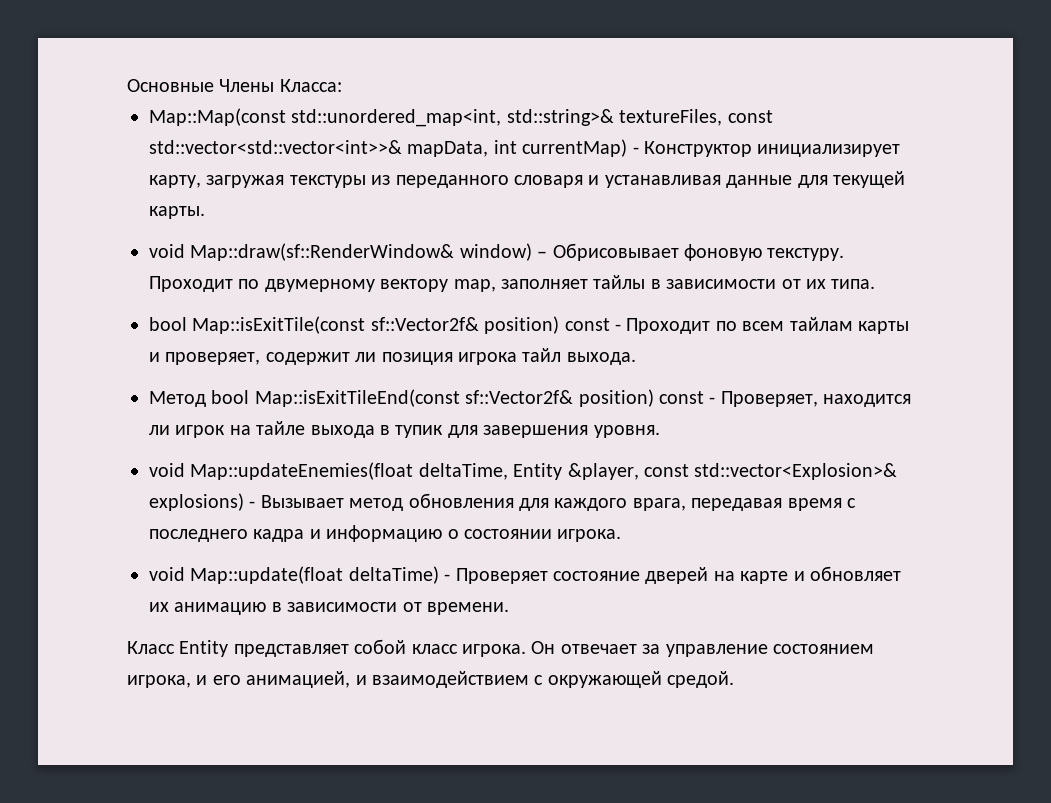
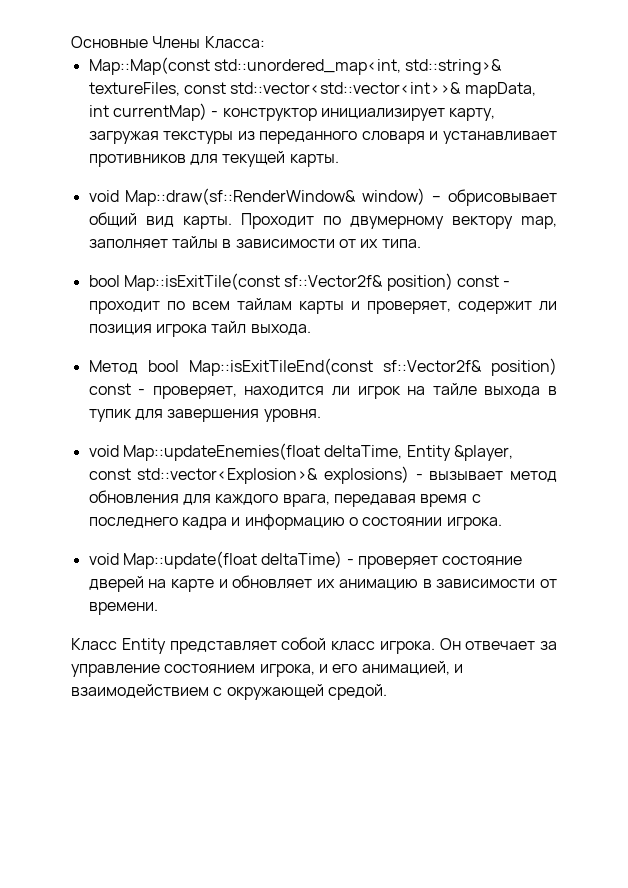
[643,141,752,157] Конструктор -> [222,108,317,121] конструктор
[604,175,793,188] устанавливая данные -> [442,131,557,144] [88,154,186,167] устанавливает противников
[552,243,845,261] Обрисовывает фоновую текстуру. -> [448,189,557,206] [88,212,232,229] обрисовывает общий вид карты.
[626,318,711,334] Проходит -> [88,301,160,314] проходит
[720,391,818,407] Проверяет, -> [152,386,237,399] проверяет,
[260,495,344,508] Вызывает -> [429,471,504,480] вызывает
[455,568,548,584] Проверяет -> [357,556,438,569] проверяет

